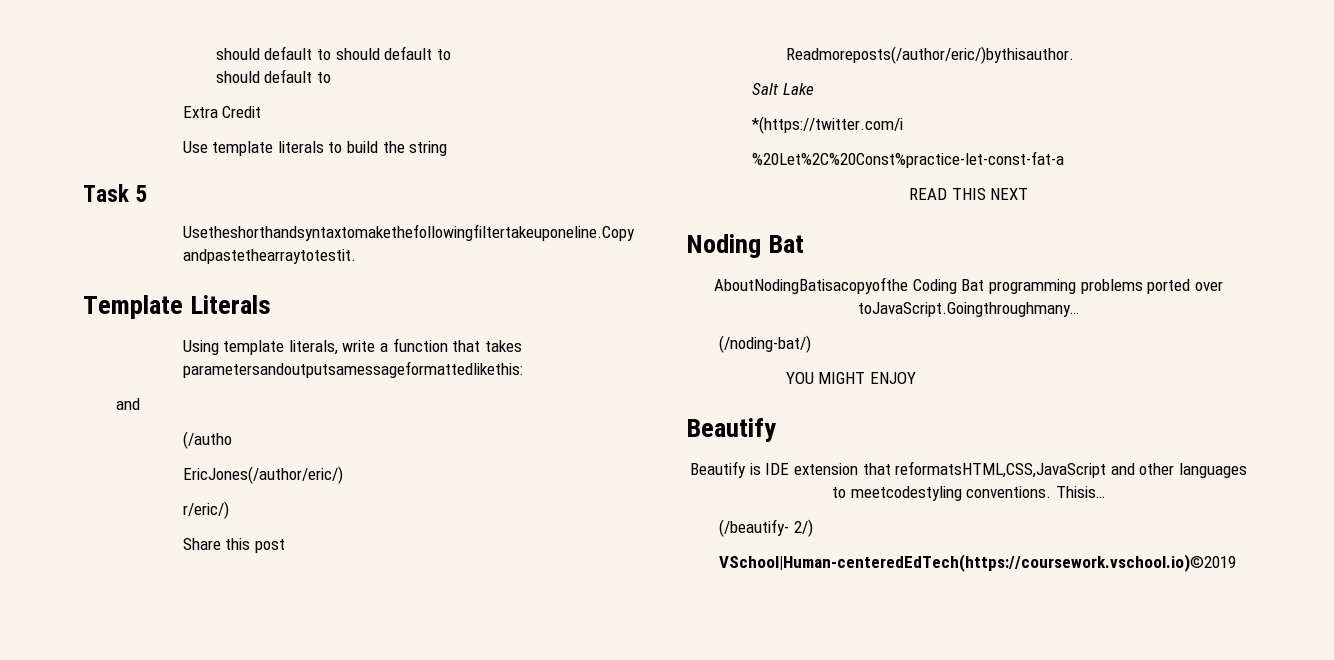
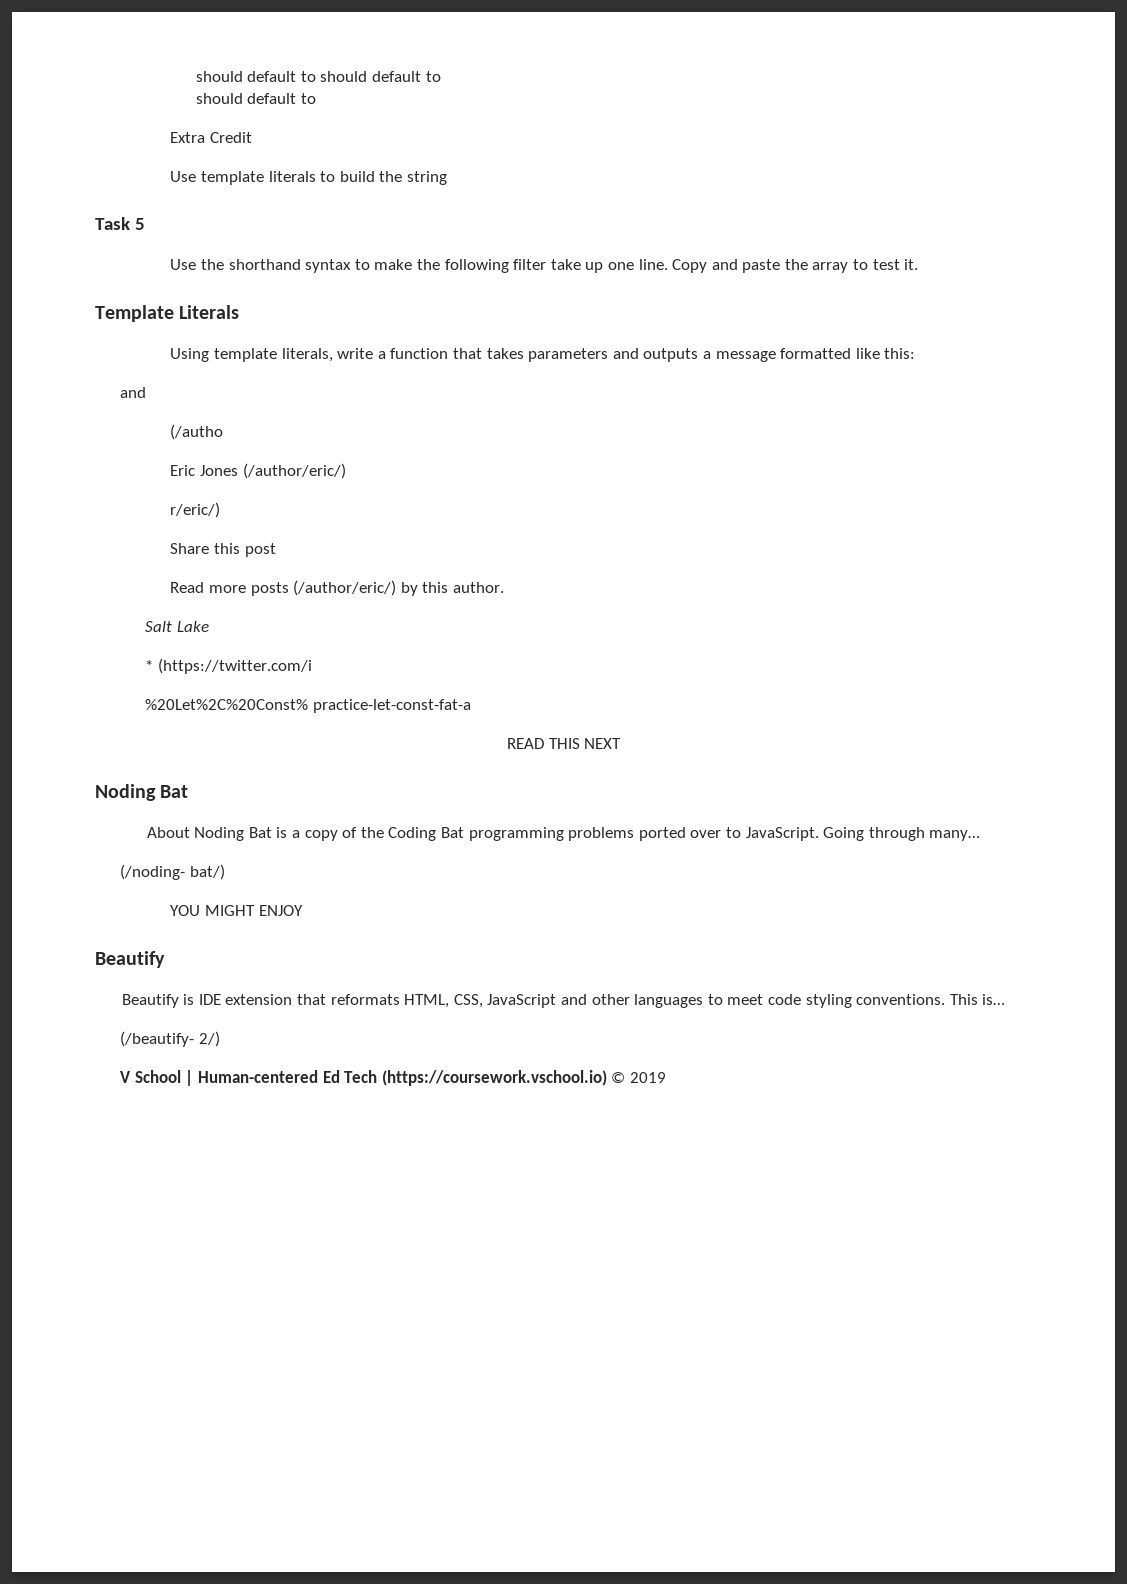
[182,224,635,241] [182,249,356,264] Usetheshorthandsyntaxtomakethefollowingfiltertakeuponeline.Copy andpastethearraytotestit. -> [170,259,919,273] Use the shorthand syntax to make the following filter take up one line. Copy and paste the array to test it.
[182,361,523,378] parametersandoutputsamessageformattedlikethis: -> [528,348,916,362] parameters and outputs a message formatted like this:
[182,466,343,484] EricJones(/author/eric/) -> [170,463,346,479] Eric Jones (/author/eric/)
[785,46,1074,64] [752,83,814,95] [751,116,904,134] [752,151,1065,168] Readmoreposts(/author/eric/)bythisauthor. // Salt Lake // *(https://twitter.com/i // %20Let%2C%20Const%practice-let-const-fat-a -> [170,580,504,596] [145,621,209,632] [145,658,312,674] [145,699,471,713] Read more posts (/author/eric/) by this author. // Salt Lake // * (https://twitter.com/i // %20Let%2C%20Const% practice-let-const-fat-a
[714,277,909,294] AboutNodingBatisacopyofthe -> [146,827,384,841] About Noding Bat is a copy of the
[858,302,1079,317] [719,335,812,353] toJavaScript.Goingthroughmany… // (/noding-bat/) -> [725,827,981,841] [120,864,225,880] to JavaScript. Going through many… // (/noding- bat/)
[895,461,1247,478] [832,486,1105,501] [719,519,813,537] [719,554,1237,572] reformatsHTML,CSS,JavaScript and other languages to meetcodestyling conventions. Thisis… // (/beautify- 2/) // VSchool|Human-centeredEdTech(https://coursework.vschool.io)©2019 -> [330,994,1006,1008] [120,1031,220,1047] [120,1070,666,1086] reformats HTML, CSS, JavaScript and other languages to meet code styling conventions. This is… // (/beautify- 2/) // V School | Human-centered Ed Tech (https://coursework.vschool.io) © 2019

